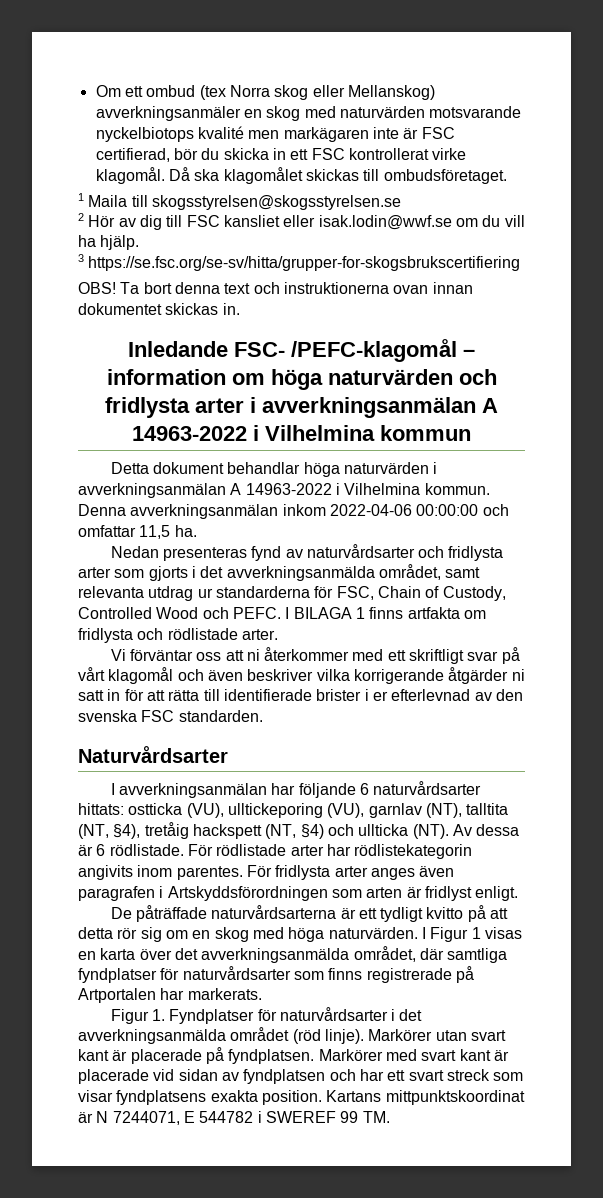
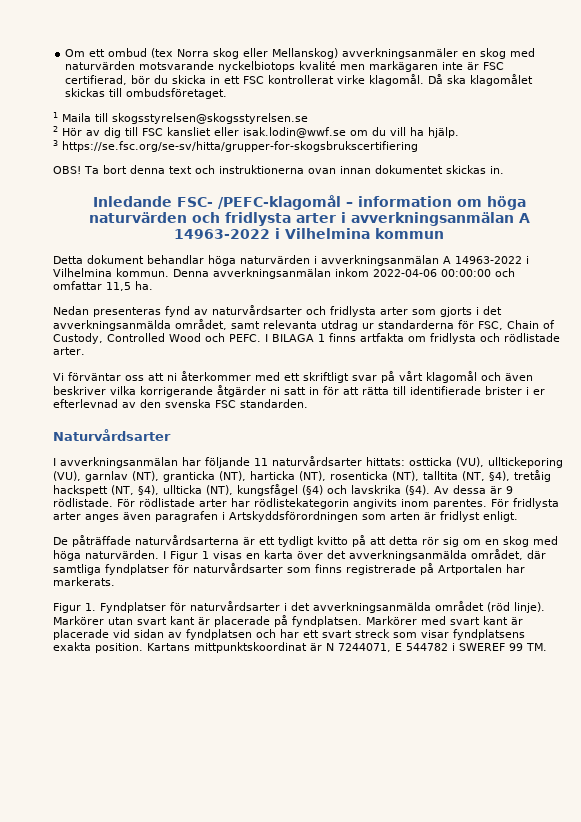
[359,783,369,795] 6 -> [254,458,268,466] 11
(462, 810) none -> [163,471,419,482] granticka (NT), harticka (NT), rosenticka (NT),
[300,824,449,839] §4) och ullticka (NT). -> [138,484,430,496] §4), ullticka (NT), kungsfågel (§4) och lavskrika (§4).
[96,844,106,856] 6 -> [506,486,513,494] 9

